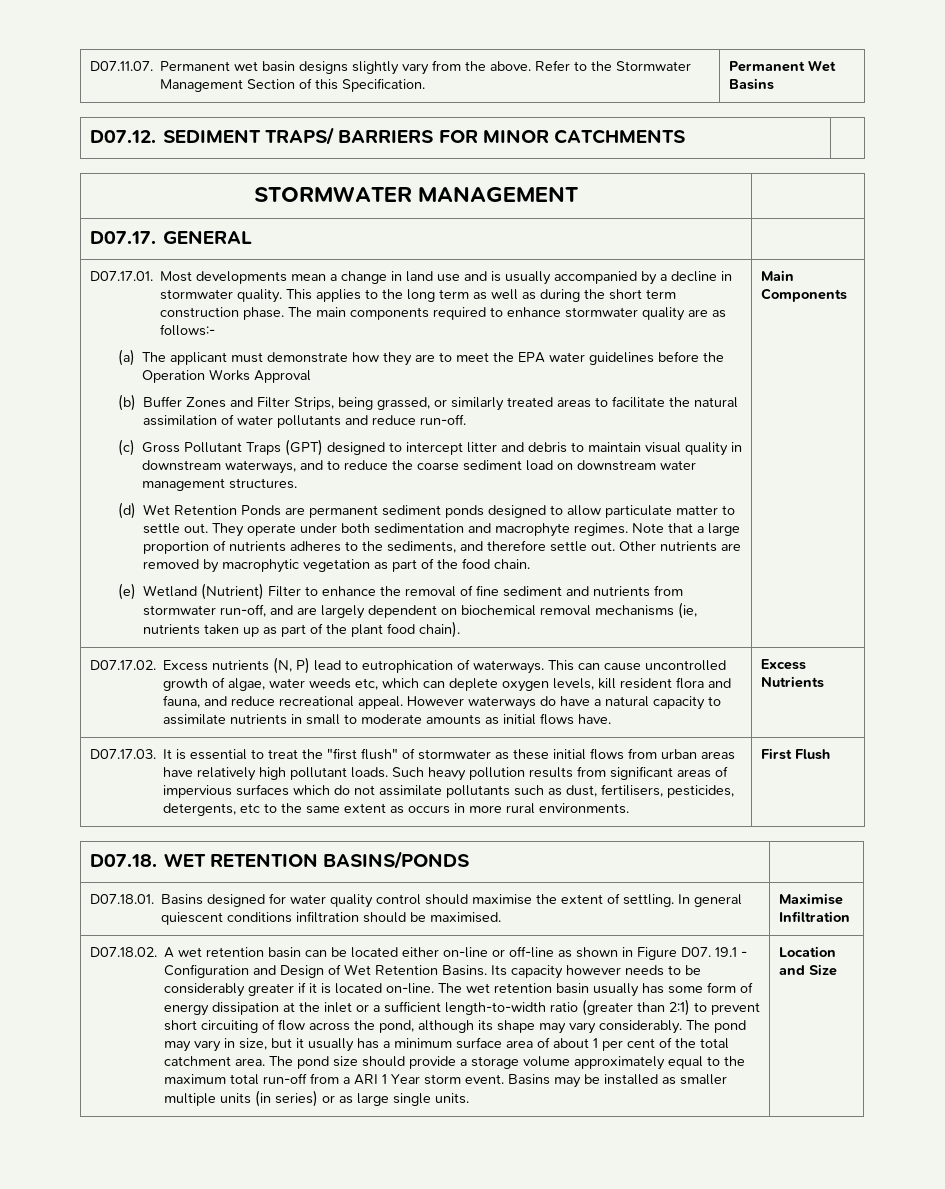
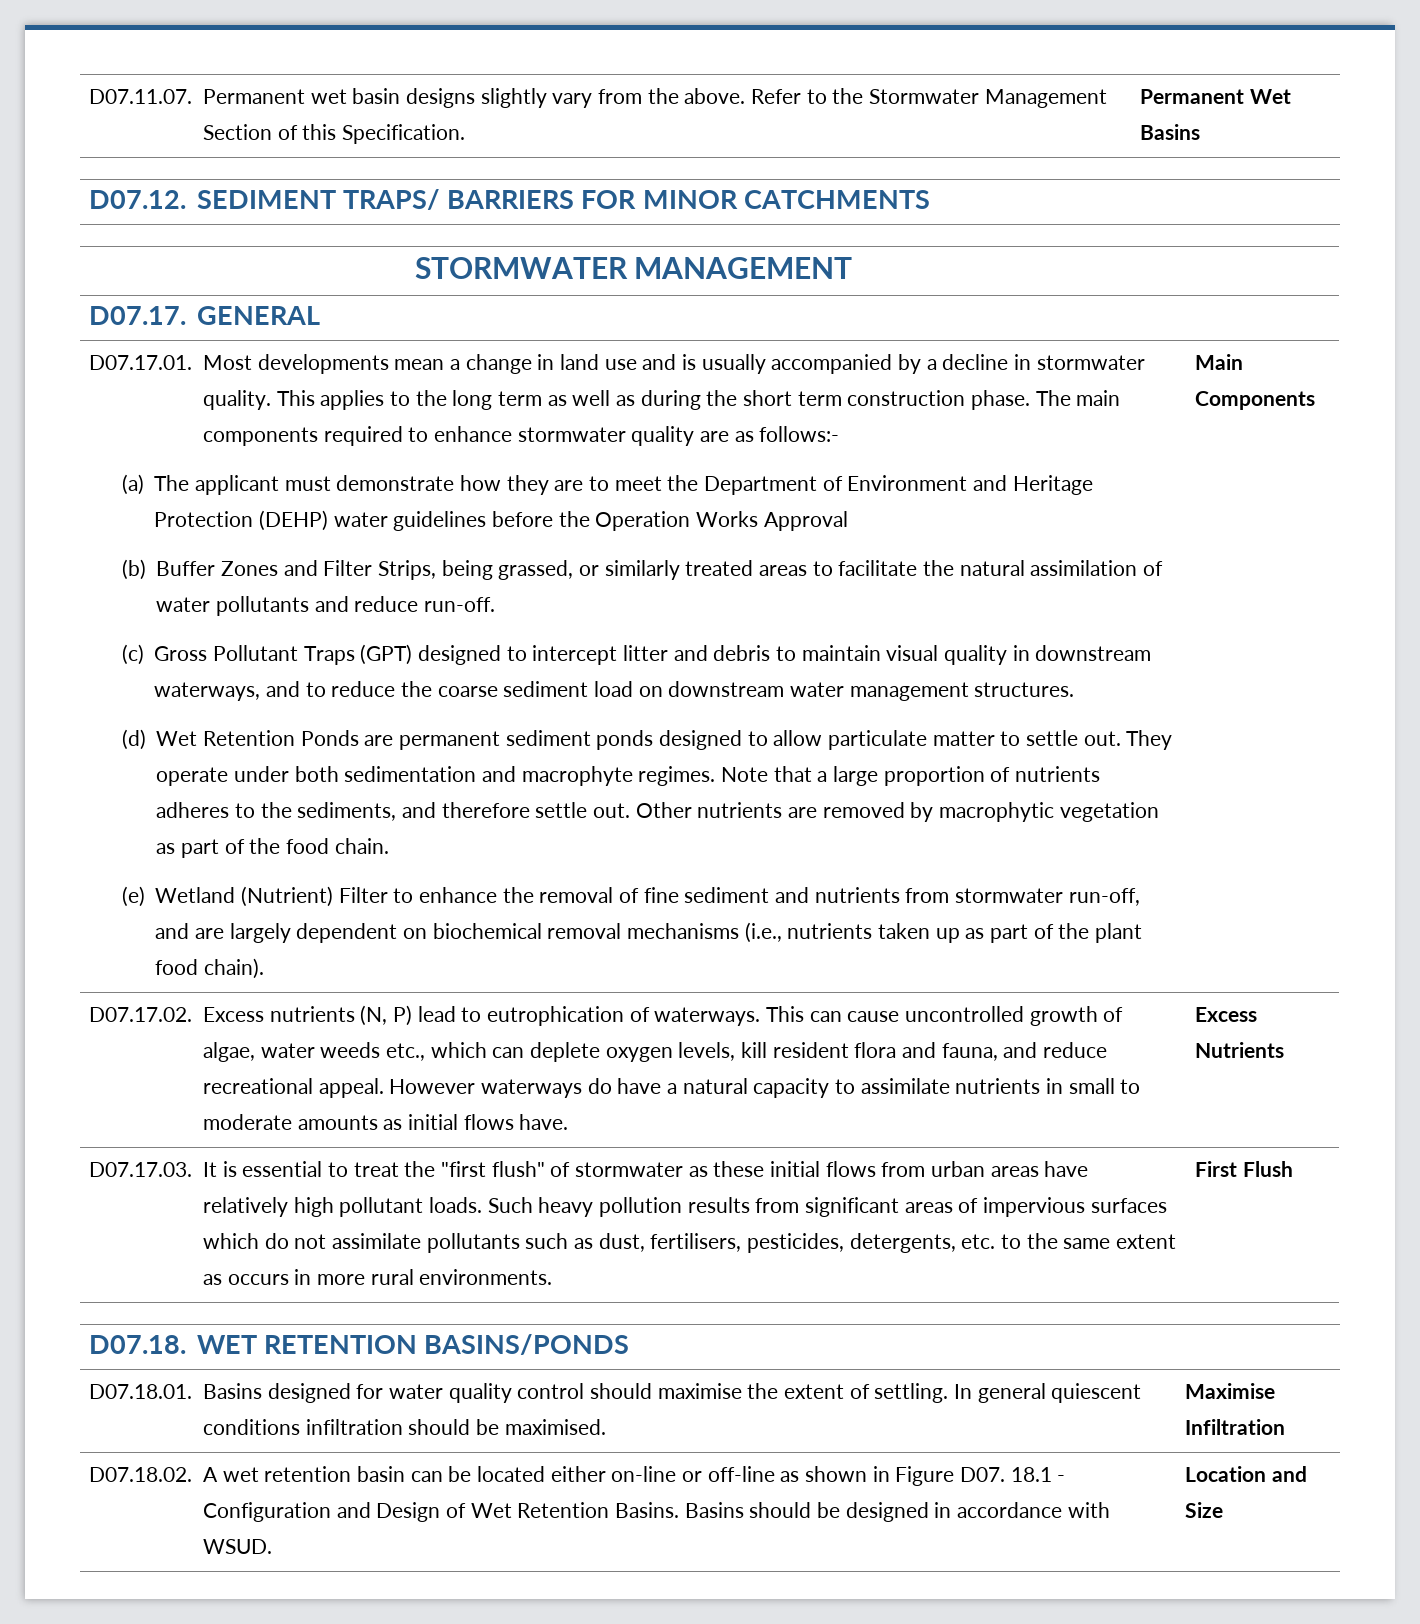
[518,352,546,363] EPA -> [704,475,1093,495] [154,510,329,531] Department of Environment and Heritage Protection (DEHP)
[678,602,698,619] (ie, -> [744,922,782,943] (i.e.,
[354,678,378,690] etc, -> [385,1043,425,1061] etc.,
[239,803,260,813] etc -> [961,1234,996,1249] etc.
[714,947,737,957] 19.1 -> [1010,1467,1052,1482] 18.1
[490,965,701,979] [163,982,753,997] [163,999,760,1016] [163,1019,746,1034] [163,1037,729,1052] [163,1056,745,1070] [163,1073,727,1088] [163,1090,469,1107] Its capacity however needs to be considerably greater if it is located on-line. The wet retention basin usually has some form of energy dissipation at the inlet or a sufficient length-to-width ratio (greater than 2:1) to prevent short circuiting of flow across the pond, although its shape may vary considerably. The pond may vary in size, but it usually has a minimum surface area of about 1 per cent of the total catchment area. The pond size should provide a storage volume approximately equal to the maximum total run-off from a ARI 1 Year storm event. Basins may be installed as smaller multiple units (in series) or as large single units. -> [684,1502,1110,1522] [202,1539,272,1554] Basins should be designed in accordance with WSUD.

